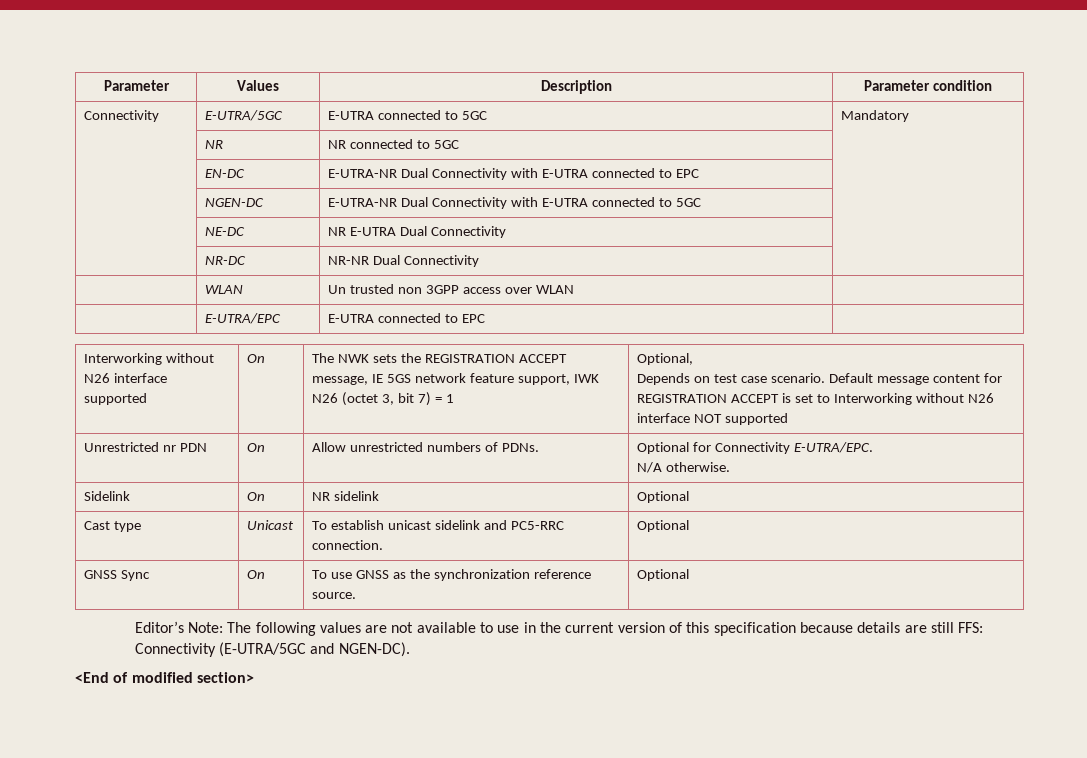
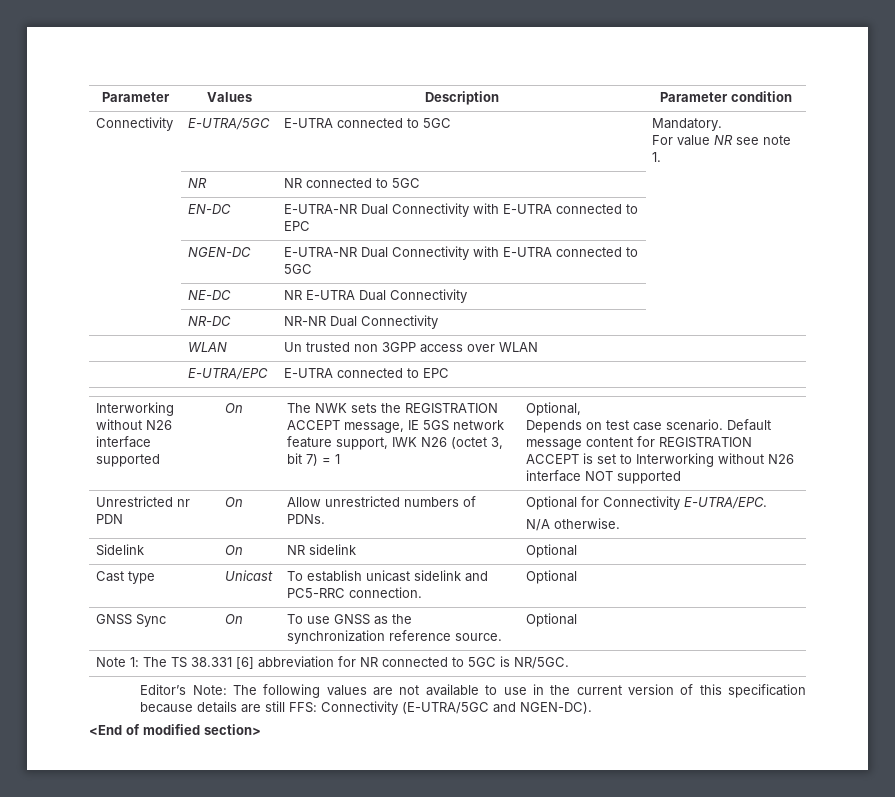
[841,110,910,122] Mandatory -> [652,118,723,131] [652,135,792,146] [652,152,662,162] Mandatory. // For value NR see note 1.
(690, 575) none -> [96,656,570,669] // Note 1: The TS 38.331 [6] abbreviation for NR connected to 5GC is NR/5GC.

